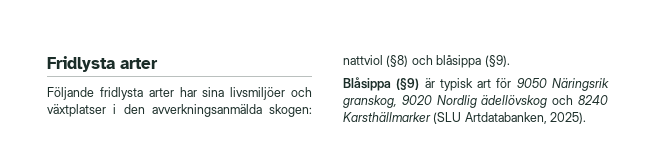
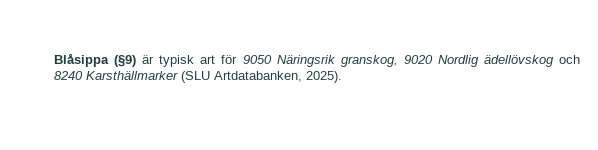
[47,56,158,72] [47,87,312,100] [47,104,312,117] [343,55,510,68] Fridlysta arter // Följande fridlysta arter har sina livsmiljöer och växtplatser i den avverkningsanmälda skogen: nattviol (§8) och blåsippa (§9). // -> (54, 60) none

